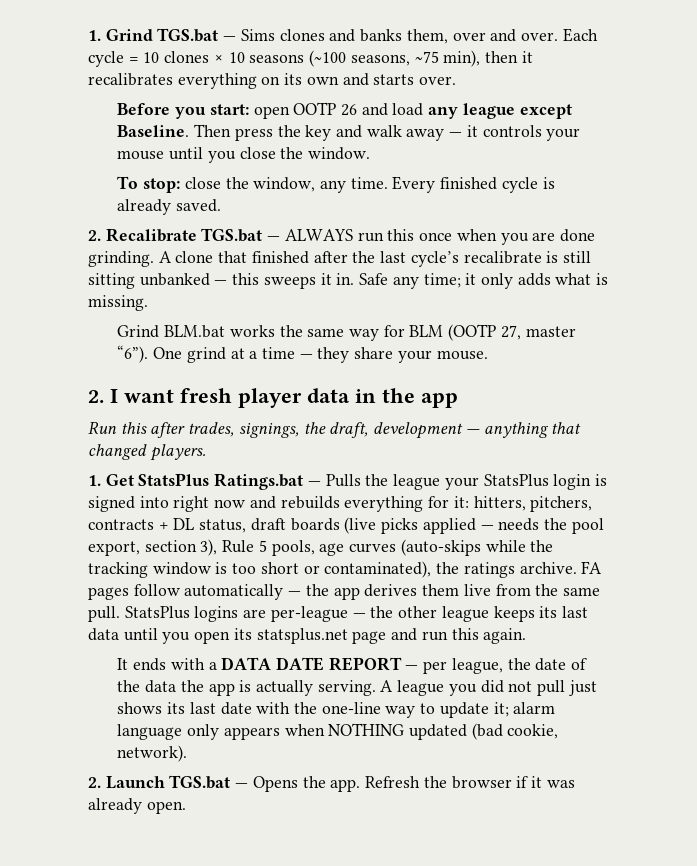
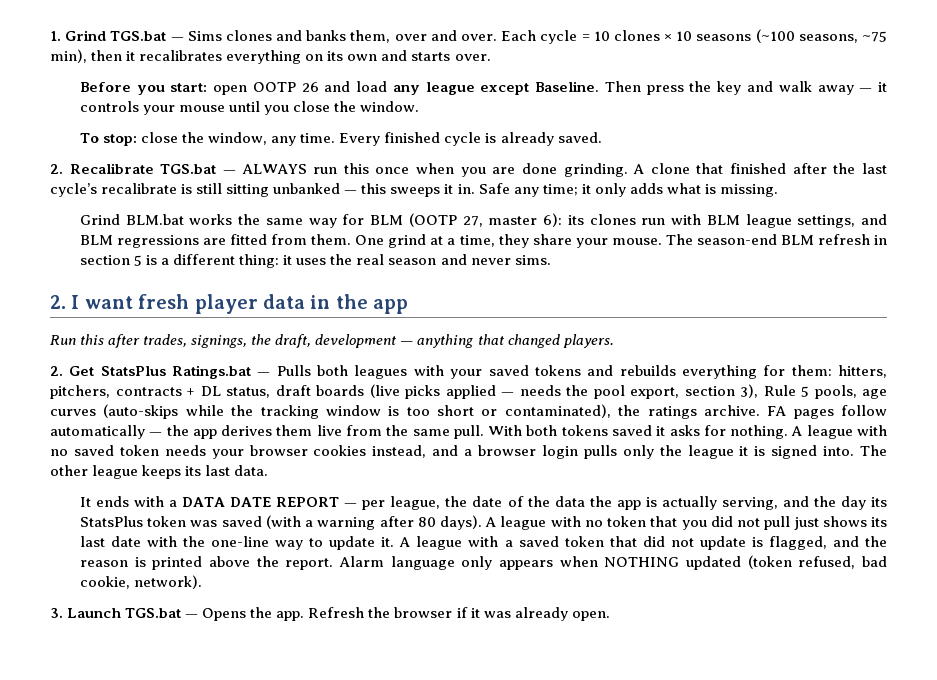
[117,345,149,363] “6”). -> [543,213,887,228] [79,234,352,248] 6): its clones run with BLM league settings, and BLM regressions are fitted from them.
[261,347,313,359] time — -> [459,235,495,247] time,
(488, 355) none -> [665,234,888,245] [79,254,551,268] The season-end BLM refresh in section 5 is a different thing: it uses the real season and never sims.
[88,475,101,486] 1. -> [50,366,63,376] 2.
[365,474,607,490] [88,496,246,512] the league your StatsPlus login is signed into right now -> [317,365,581,379] both leagues with your saved tokens
[453,496,469,508] it: -> [791,365,832,376] them:
[124,606,394,622] StatsPlus logins are per-league — the -> [488,425,888,439] [50,445,887,459] With both tokens saved it asks for nothing. A league with no saved token needs your browser cookies instead, and a browser login pulls only the league it is signed into. The
[88,628,527,644] data until you open its statsplus.net page and run this again. -> [234,465,269,476] data.
[317,680,445,696] serving. A league -> [721,496,887,510] [79,515,678,530] serving, and the day its StatsPlus token was saved (with a warning after 80 days). A league with no token that
[493,702,556,717] it; alarm -> [381,536,888,550] [79,556,384,570] it. A league with a saved token that did not update is flagged, and the reason is printed above the report. Alarm
[471,723,503,740] (bad -> [747,555,887,569] (token refused, bad
[88,777,101,788] 2. -> [50,608,63,618] 3.

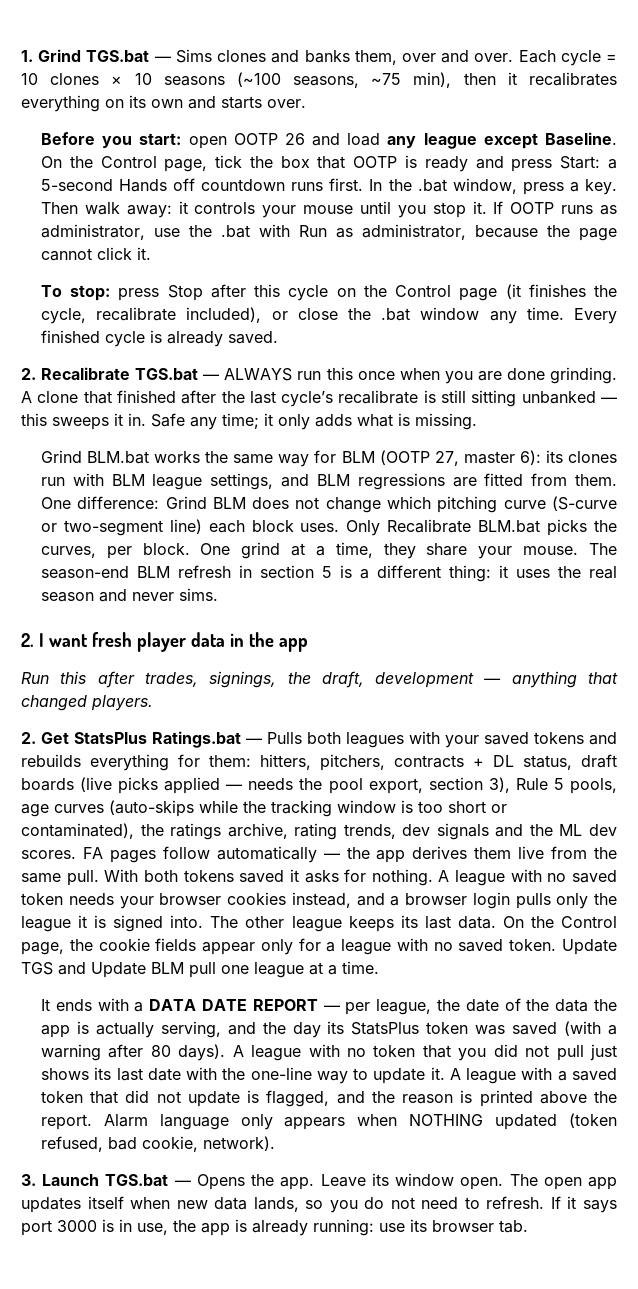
[604,81,873,95] Then press the key and walk away — -> [40,155,617,172] [40,178,617,195] [40,202,172,218] On the Control page, tick the box that OOTP is ready and press Start: a 5-second Hands off countdown runs first. In the .bat window, press a key. Then walk away:
[293,101,420,112] [79,132,268,146] close the window. // To stop: close the window, -> [432,201,617,218] [40,224,617,241] [40,247,151,261] [40,284,618,301] [40,307,480,324] stop it. If OOTP runs as administrator, use the .bat with Run as administrator, because the page cannot click it. // To stop: press Stop after this cycle on the Control page (it finishes the cycle, recalibrate included), or close the .bat window
(385, 240) none -> [77,496,618,513] [40,519,617,536] [40,543,231,559] difference: Grind BLM does not change which pitching curve (S-curve or two-segment line) each block uses. Only Recalibrate BLM.bat picks the curves, per block. One
[703,405,760,416] archive. -> [227,823,617,840] [21,850,76,859] archive, rating trends, dev signals and the ML dev scores.
(269, 470) none -> [502,916,617,928] [21,938,617,955] [21,961,379,978] On the Control page, the cookie fields appear only for a league with no saved token. Update TGS and Update BLM pull one league at a time.
[308,607,610,621] Refresh the browser if it was already open. -> [320,1173,617,1190] [21,1196,617,1213] [21,1219,528,1236] Leave its window open. The open app updates itself when new data lands, so you do not need to refresh. If it says port 3000 is in use, the app is already running: use its browser tab.

